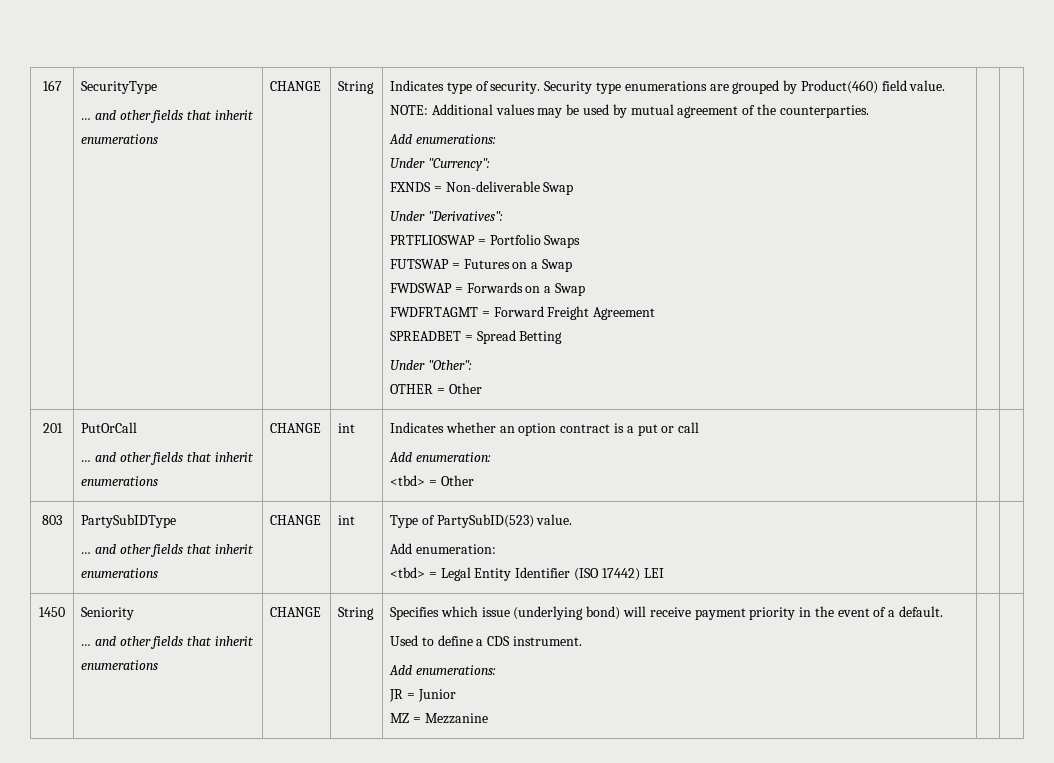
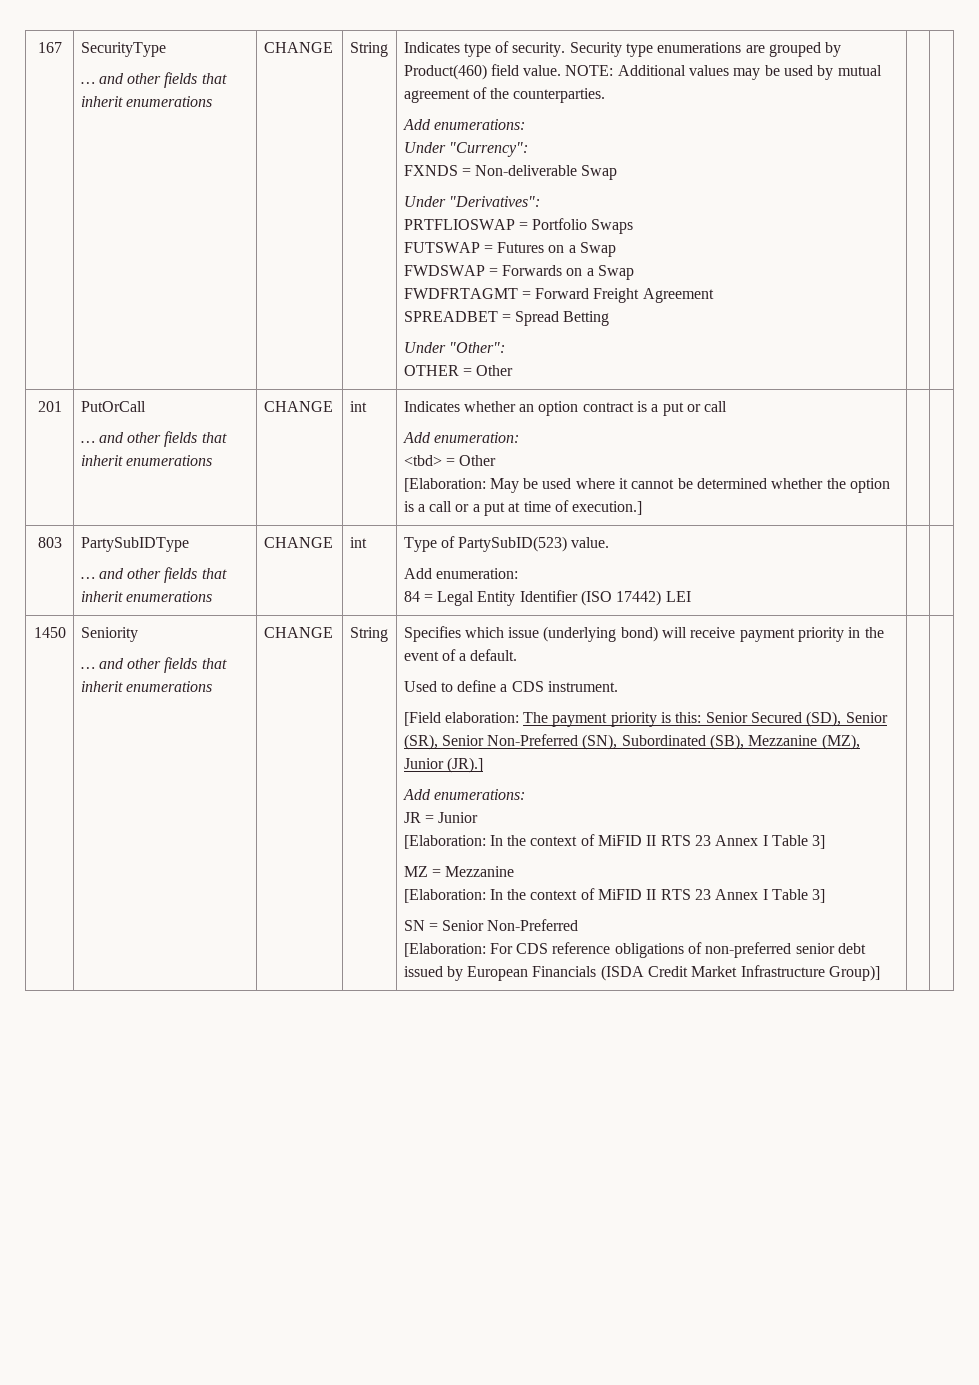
(474, 480) none -> [403,478,891,493] [403,500,643,516] // [Elaboration: May be used where it cannot be determined whether the option is a call or a put at time of execution.]
[390,567,426,578] <tbd> -> [403,591,420,602] 84
(583, 641) none -> [403,711,888,727] [403,734,860,750] [403,757,483,773] // [Field elaboration: The payment priority is this: Senior Secured (SD), Senior (SR), Senior Non-Preferred (SN), Subordinated (SB), Mezzanine (MZ), Junior (JR).]
[390,713,488,724] MZ = Mezzanine -> [403,834,826,849] [403,866,515,877] [403,888,826,903] [403,919,579,931] [403,942,867,958] [403,965,881,981] [Elaboration: In the context of MiFID II RTS 23 Annex I Table 3] // MZ = Mezzanine // [Elaboration: In the context of MiFID II RTS 23 Annex I Table 3] // SN = Senior Non-Preferred // [Elaboration: For CDS reference obligations of non-preferred senior debt issued by European Financials (ISDA Credit Market Infrastructure Group)]

